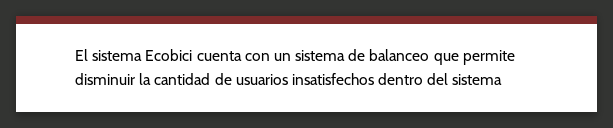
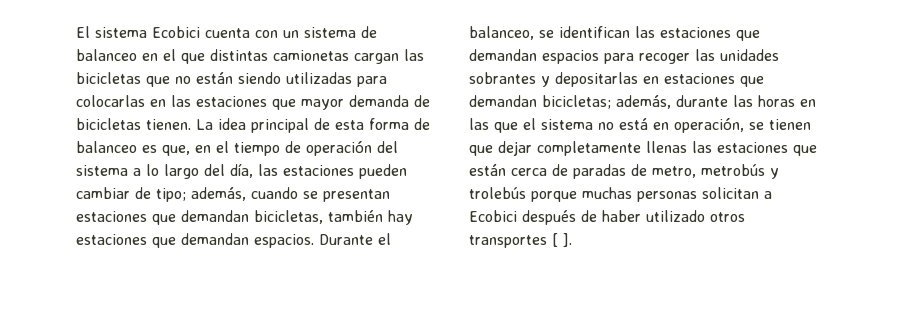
[433,50,515,65] [75,73,503,85] que permite disminuir la cantidad de usuarios insatisfechos dentro del sistema -> [142,49,424,64] [76,72,387,87] [76,95,430,110] [76,118,430,133] [76,140,398,156] [76,163,407,179] [76,187,390,202] [76,210,413,225] [76,233,391,248] [469,26,760,41] [469,49,779,64] [469,72,764,87] [469,95,816,109] [469,117,811,133] [469,141,817,156] [469,164,779,179] [469,187,772,202] [469,210,745,225] [469,233,572,248] en el que distintas camionetas cargan las bicicletas que no están siendo utilizadas para colocarlas en las estaciones que mayor demanda de bicicletas tienen. La idea principal de esta forma de balanceo es que, en el tiempo de operación del sistema a lo largo del día, las estaciones pueden cambiar de tipo; además, cuando se presentan estaciones que demandan bicicletas, también hay estaciones que demandan espacios. Durante el balanceo, se identifican las estaciones que demandan espacios para recoger las unidades sobrantes y depositarlas en estaciones que demandan bicicletas; además, durante las horas en las que el sistema no está en operación, se tienen que dejar completamente llenas las estaciones que están cerca de paradas de metro, metrobús y trolebús porque muchas personas solicitan a Ecobici después de haber utilizado otros transportes [ ].

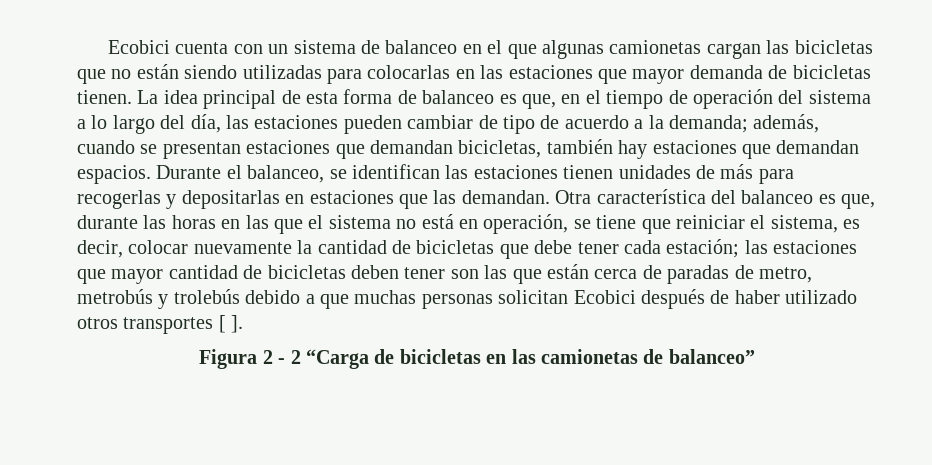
[76,26,147,38] El sistema -> (107, 47) none
[210,49,268,61] distintas -> [541,40,604,59] algunas
[156,188,186,202] tipo; -> [502,115,748,134] tipo de acuerdo a la demanda;
[736,30,760,41] [469,49,779,64] [469,72,536,84] que demandan espacios para recoger las unidades sobrantes -> [563,164,794,184] [77,190,161,209] tienen unidades de más para recogerlas
[469,95,671,109] demandan bicicletas; además, -> [433,189,876,209] las demandan. Otra característica del balanceo es que,
[769,119,811,130] [469,141,788,156] tienen que dejar completamente llenas las estaciones -> [596,215,861,234] [77,239,858,259] [77,265,508,284] tiene que reiniciar el sistema, es decir, colocar nuevamente la cantidad de bicicletas que debe tener cada estación; las estaciones que mayor cantidad de bicicletas deben tener son las
[531,191,577,202] porque -> [245,290,349,309] debido a que
[764,191,772,199] a -> (569, 297) none
(572, 240) none -> [199,349,755,369] // Figura 2 - 2 “Carga de bicicletas en las camionetas de balanceo”

